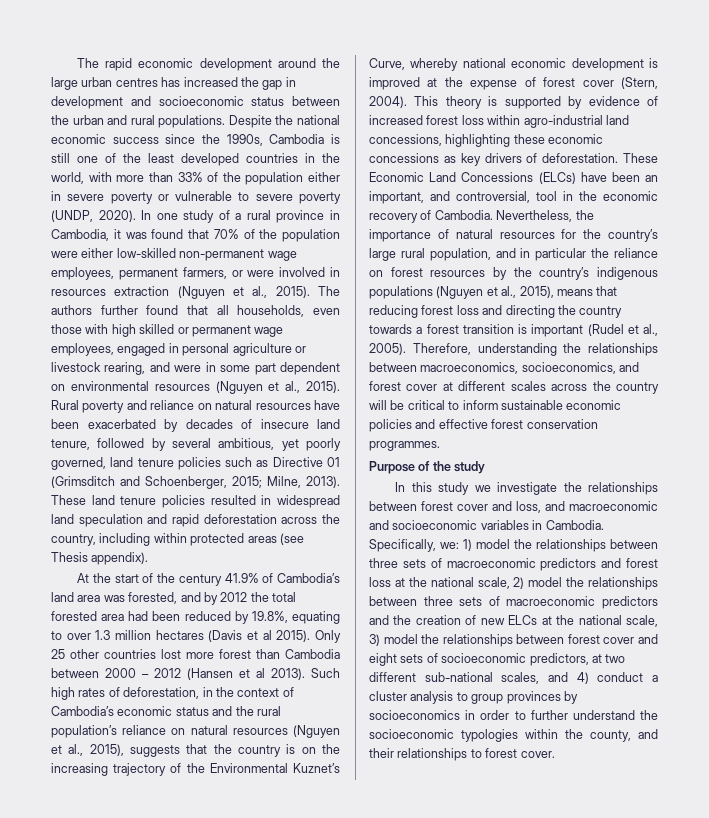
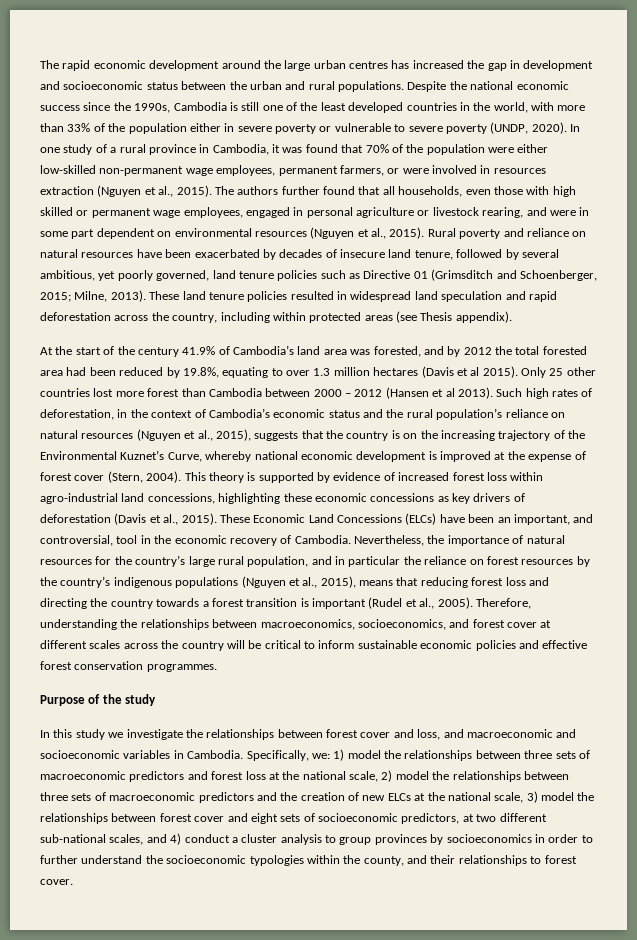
[542,153,619,163] deforestation. -> [40,513,217,525] deforestation (Davis et al., 2015).

